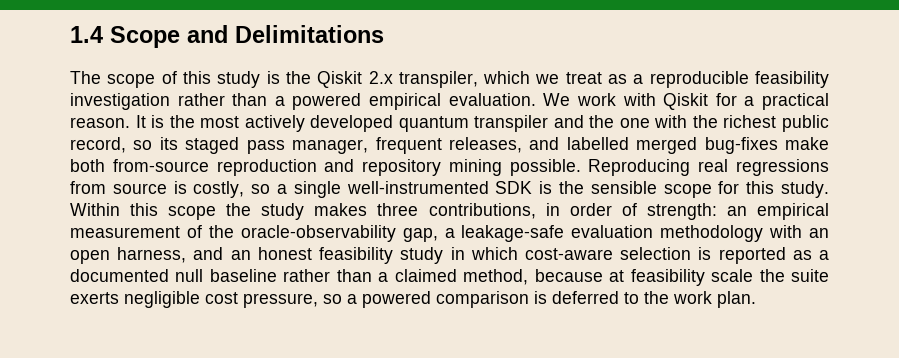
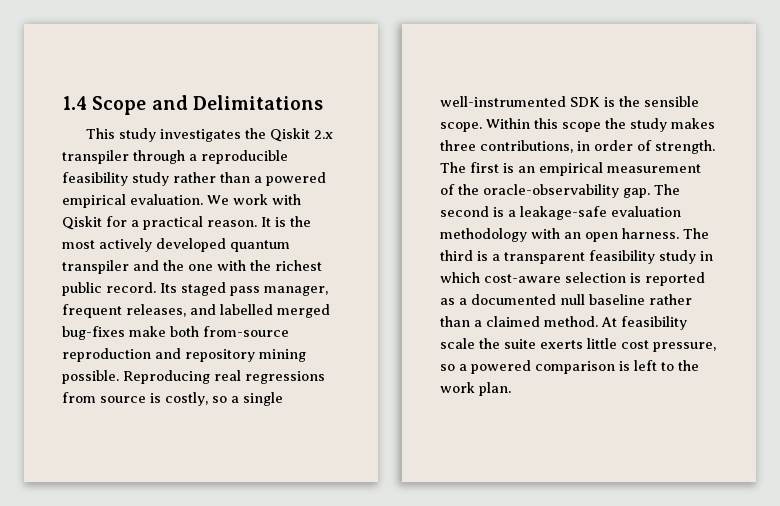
[70,71,628,88] The scope of this study is the Qiskit 2.x transpiler, which we treat as -> [86,128,334,142] [62,150,185,164] This study investigates the Qiskit 2.x transpiler through
[70,93,170,110] investigation -> [132,172,169,186] study
[70,137,178,153] record, so its -> [106,282,177,293] record. Its
[663,181,829,198] scope for this study. -> [440,122,482,132] scope.
[646,203,717,220] strength: -> [655,140,715,154] [440,162,514,173] strength. The first is
[402,228,438,242] gap, -> [623,184,680,198] [440,206,504,217] gap. The second is
[117,247,312,263] harness, and an honest -> [622,228,709,239] [440,250,585,264] harness. The third is a transparent
[463,269,625,285] method, because at -> [544,316,617,327] method. At
[124,291,200,308] negligible -> [587,338,617,349] little
[552,291,619,304] deferred -> [634,360,657,371] left

